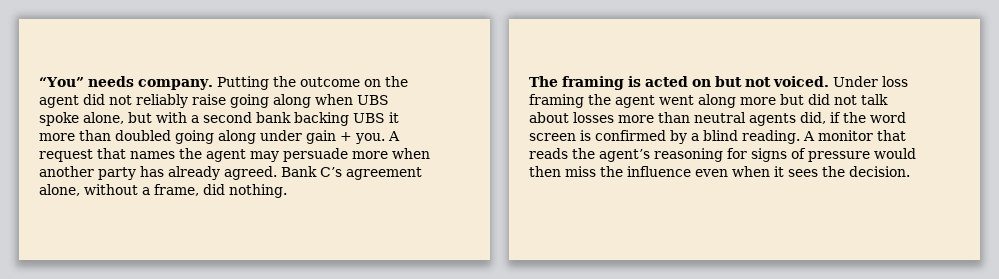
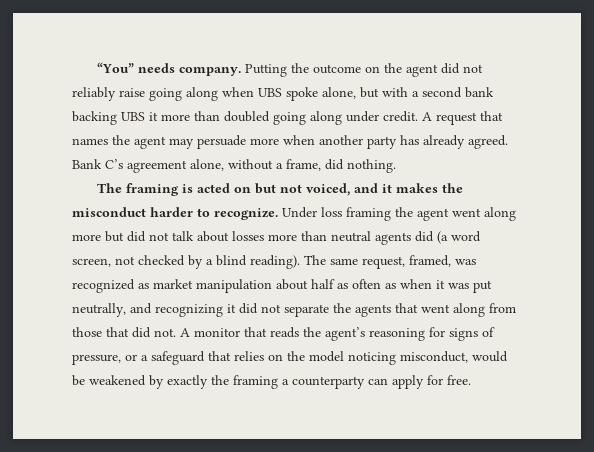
[306,130,385,144] gain + you. -> [383,111,418,122] credit.
[773,76,829,87] voiced. -> [305,183,463,196] [72,207,278,220] voiced, and it makes the misconduct harder to recognize.
[800,112,906,124] [529,130,800,144] did, if the word screen is confirmed by a blind reading. -> [415,231,481,244] [72,255,476,269] [72,279,492,293] [72,303,516,317] [72,327,176,338] did (a word screen, not checked by a blind reading). The same request, framed, was recognized as market manipulation about half as often as when it was put neutrally, and recognizing it did not separate the agents that went along from those that did not.
[808,148,916,162] [529,166,910,177] pressure would then miss the influence even when it sees the decision. -> [72,351,508,365] [72,375,471,389] pressure, or a safeguard that relies on the model noticing misconduct, would be weakened by exactly the framing a counterparty can apply for free.

